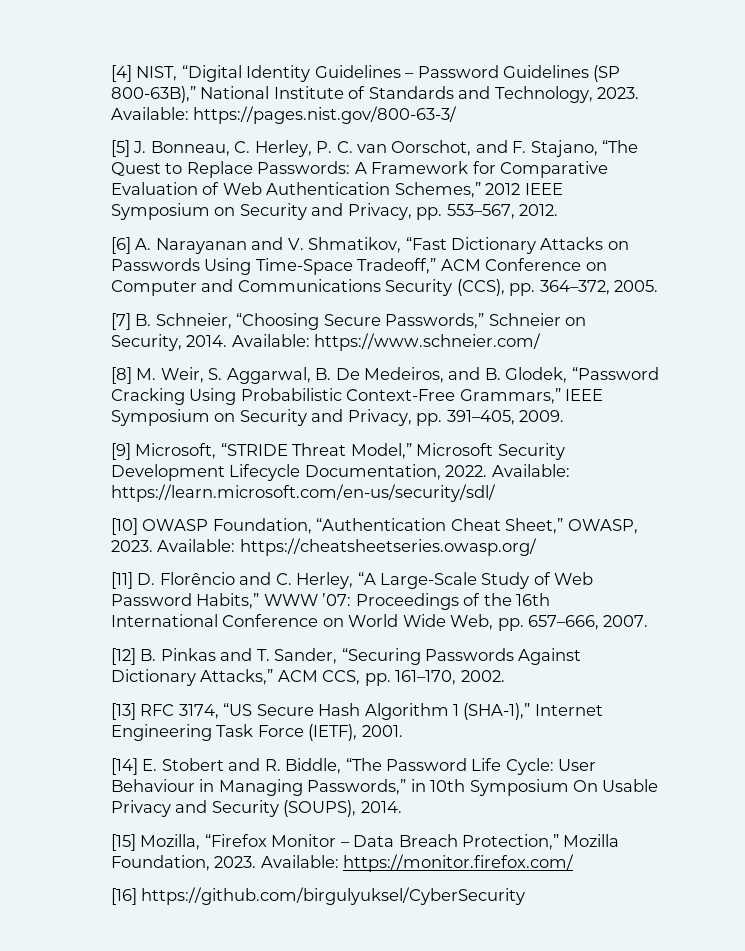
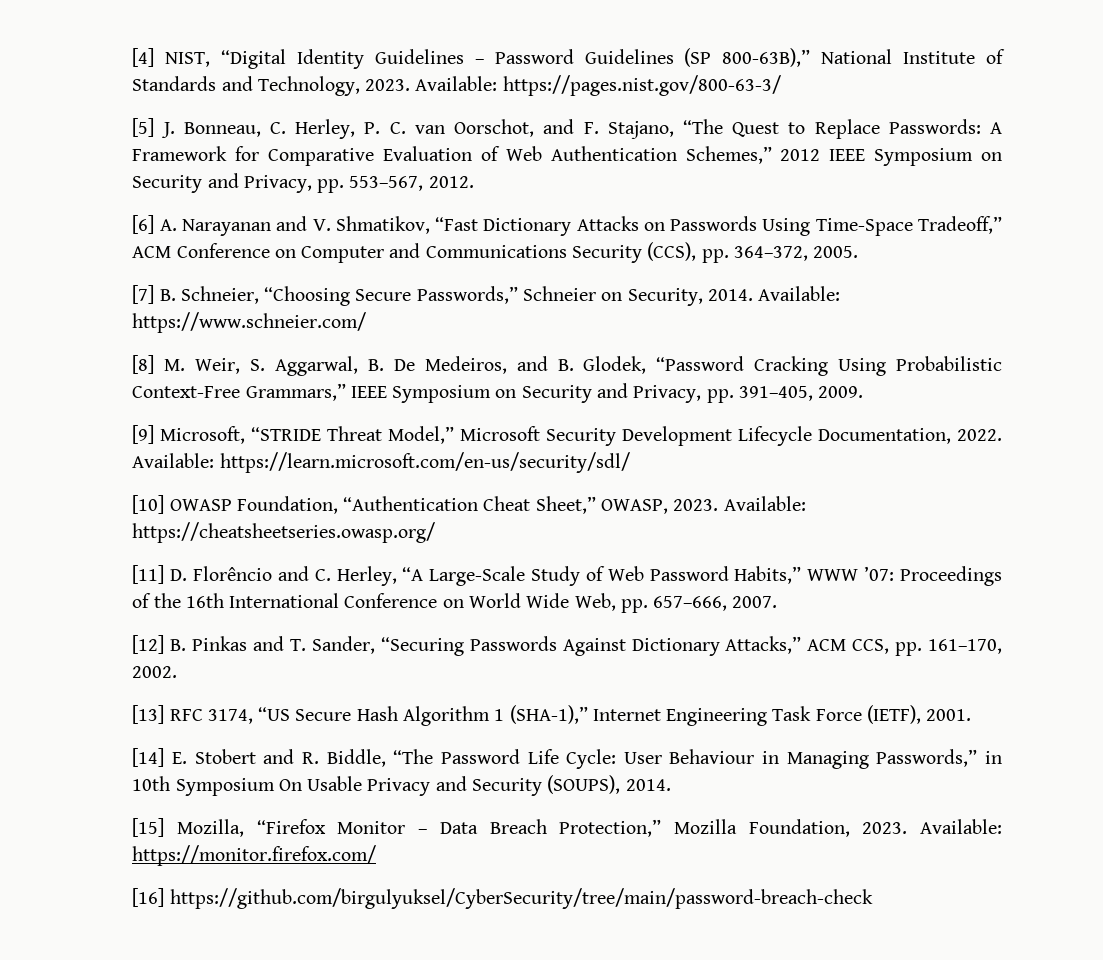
[141,887,526,905] https://github.com/birgulyuksel/CyberSecurity -> [169,888,873,909] https://github.com/birgulyuksel/CyberSecurity/tree/main/password-breach-check

